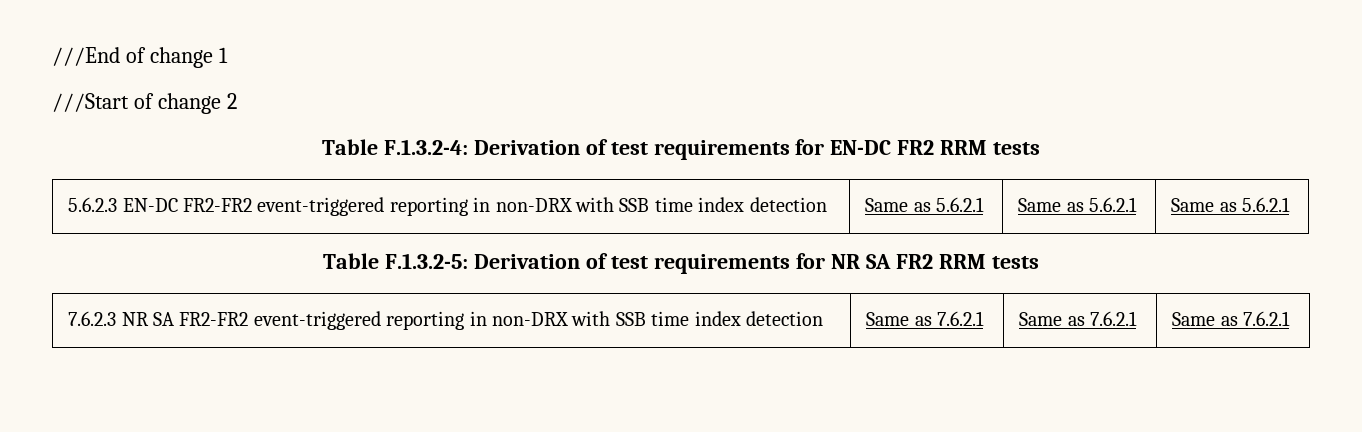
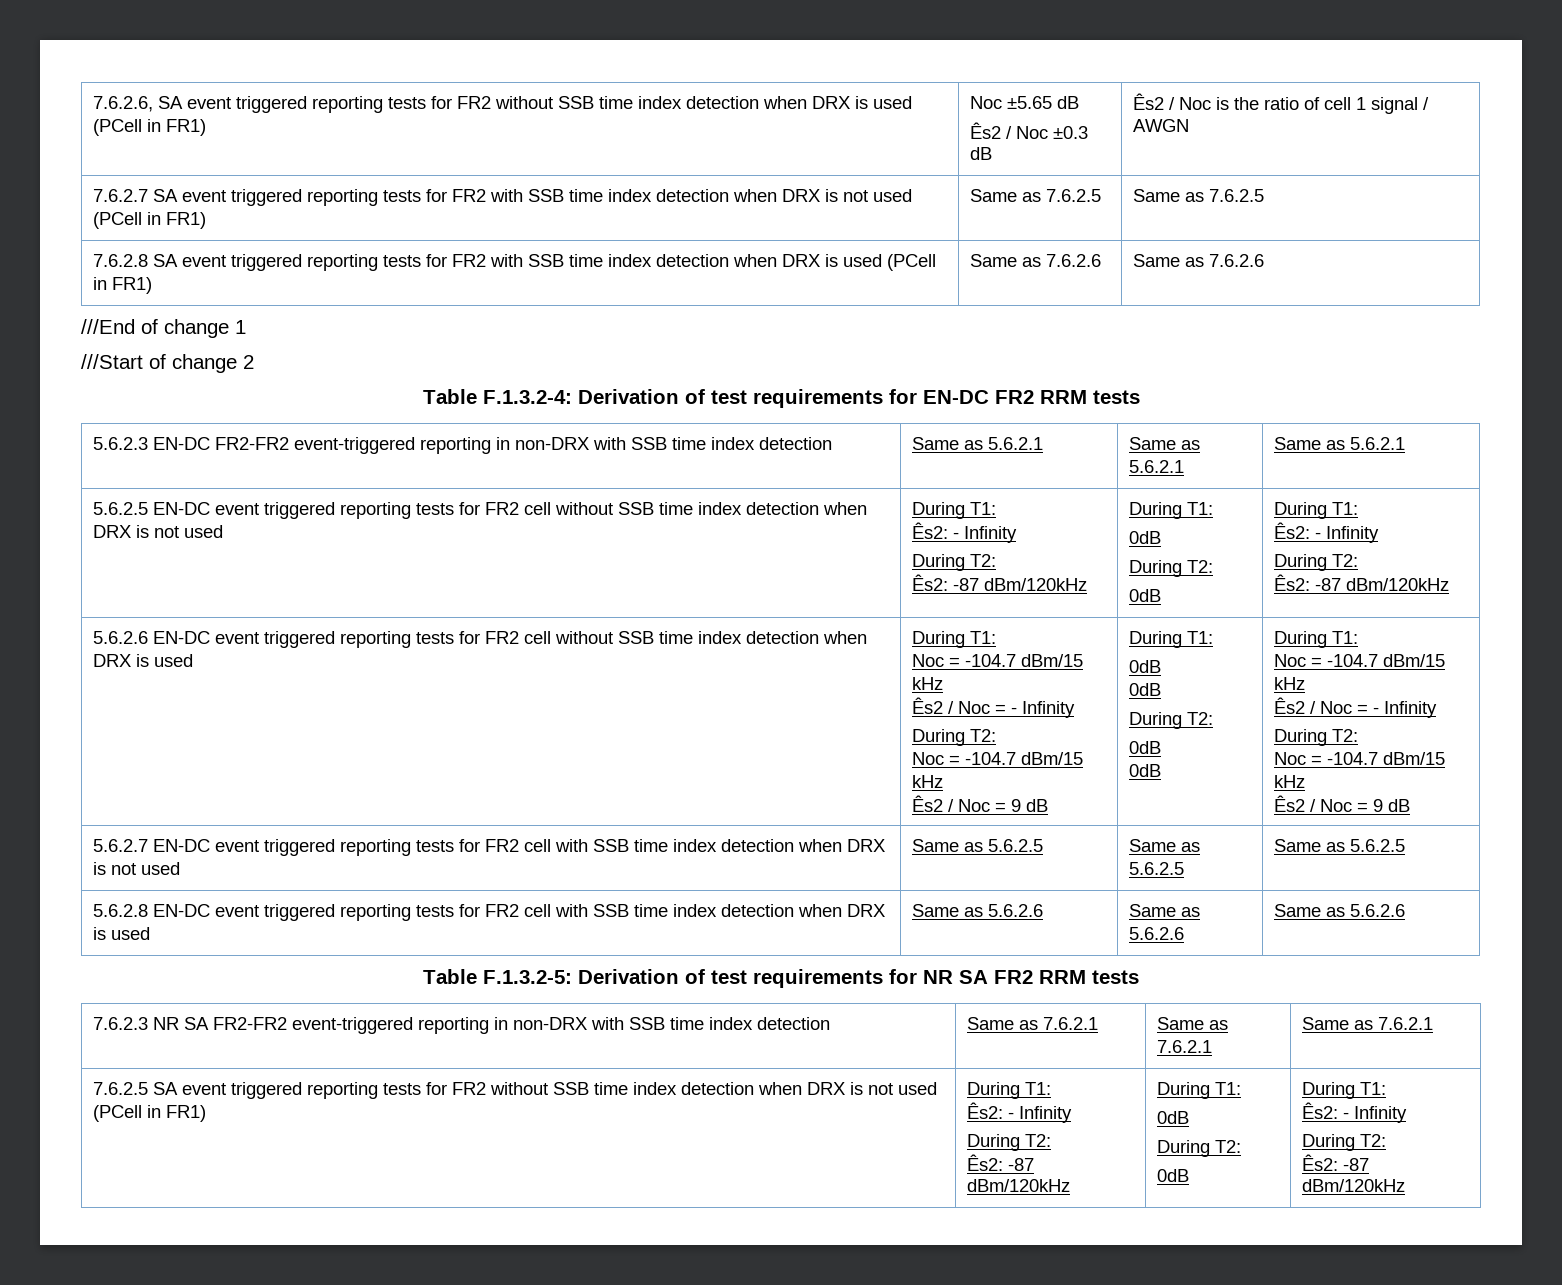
(52, 56) none -> [92,96,912,113] [92,119,206,136] [969,96,1079,109] [969,122,1088,139] [969,147,992,160] [1132,93,1429,114] [1132,119,1189,132] [92,189,912,206] [92,212,206,229] [969,189,1101,202] [1132,189,1264,202] [92,254,936,271] [92,277,152,294] [969,254,1101,267] [1132,254,1264,267] 7.6.2.6, SA event triggered reporting tests for FR2 without SSB time index detection when DRX is used (PCell in FR1) | Noc ±5.65 dB // Ês2 / Noc ±0.3 dB | Ês2 / Noc is the ratio of cell 1 signal / AWGN // 7.6.2.7 SA event triggered reporting tests for FR2 with SSB time index detection when DRX is not used (PCell in FR1) | Same as 7.6.2.5 | Same as 7.6.2.5 // 7.6.2.8 SA event triggered reporting tests for FR2 with SSB time index detection when DRX is used (PCell in FR1) | Same as 7.6.2.6 | Same as 7.6.2.6 //
(1291, 204) none -> [92,502,867,519] [92,525,223,538] [911,502,996,519] [911,522,1017,543] [911,554,996,571] [911,574,1087,591] [1128,502,1213,519] [1128,531,1161,544] [1128,560,1213,577] [1128,589,1161,602] [1273,502,1358,519] [1273,522,1379,543] [1273,554,1358,571] [1273,574,1449,591] [92,631,867,648] [92,654,193,667] [911,631,996,648] [911,654,1083,667] [911,677,943,690] [911,697,1075,718] [911,729,996,746] [911,752,1083,765] [911,775,943,788] [911,795,1048,812] [1128,631,1213,648] [1128,660,1161,673] [1128,683,1161,696] [1128,712,1213,729] [1128,741,1161,754] [1128,764,1161,777] [1273,631,1358,648] [1273,654,1445,667] [1273,677,1305,690] [1273,697,1437,718] [1273,729,1358,746] [1273,752,1445,765] [1273,775,1305,788] [1273,795,1410,812] [92,839,885,856] [92,862,180,875] [911,839,1043,852] [1128,839,1200,852] [1128,862,1184,875] [1273,839,1405,852] [92,904,885,921] [92,927,150,940] [911,904,1043,917] [1128,904,1200,917] [1128,927,1184,940] [1273,904,1405,917] // 5.6.2.5 EN-DC event triggered reporting tests for FR2 cell without SSB time index detection when DRX is not used | During T1: // Ês2: - Infinity // During T2: // Ês2: -87 dBm/120kHz | During T1: // 0dB // During T2: // 0dB | During T1: // Ês2: - Infinity // During T2: // Ês2: -87 dBm/120kHz // 5.6.2.6 EN-DC event triggered reporting tests for FR2 cell without SSB time index detection when DRX is used | During T1: // Noc = -104.7 dBm/15 kHz // Ês2 / Noc = - Infinity // During T2: // Noc = -104.7 dBm/15 kHz // Ês2 / Noc = 9 dB | During T1: // 0dB // 0dB // During T2: // 0dB // 0dB | During T1: // Noc = -104.7 dBm/15 kHz // Ês2 / Noc = - Infinity // During T2: // Noc = -104.7 dBm/15 kHz // Ês2 / Noc = 9 dB // 5.6.2.7 EN-DC event triggered reporting tests for FR2 cell with SSB time index detection when DRX is not used | Same as 5.6.2.5 | Same as 5.6.2.5 | Same as 5.6.2.5 // 5.6.2.8 EN-DC event triggered reporting tests for FR2 cell with SSB time index detection when DRX is used | Same as 5.6.2.6 | Same as 5.6.2.6 | Same as 5.6.2.6
(1291, 318) none -> [92,1082,937,1099] [92,1105,206,1122] [966,1082,1051,1099] [966,1102,1072,1123] [966,1134,1051,1151] [966,1154,1034,1171] [966,1179,1070,1192] [1156,1082,1241,1099] [1156,1111,1189,1124] [1156,1140,1241,1157] [1156,1169,1189,1182] [1301,1082,1386,1099] [1301,1102,1407,1123] [1301,1134,1386,1151] [1301,1154,1369,1171] [1301,1179,1405,1192] // 7.6.2.5 SA event triggered reporting tests for FR2 without SSB time index detection when DRX is not used (PCell in FR1) | During T1: // Ês2: - Infinity // During T2: // Ês2: -87 dBm/120kHz | During T1: // 0dB // During T2: // 0dB | During T1: // Ês2: - Infinity // During T2: // Ês2: -87 dBm/120kHz

